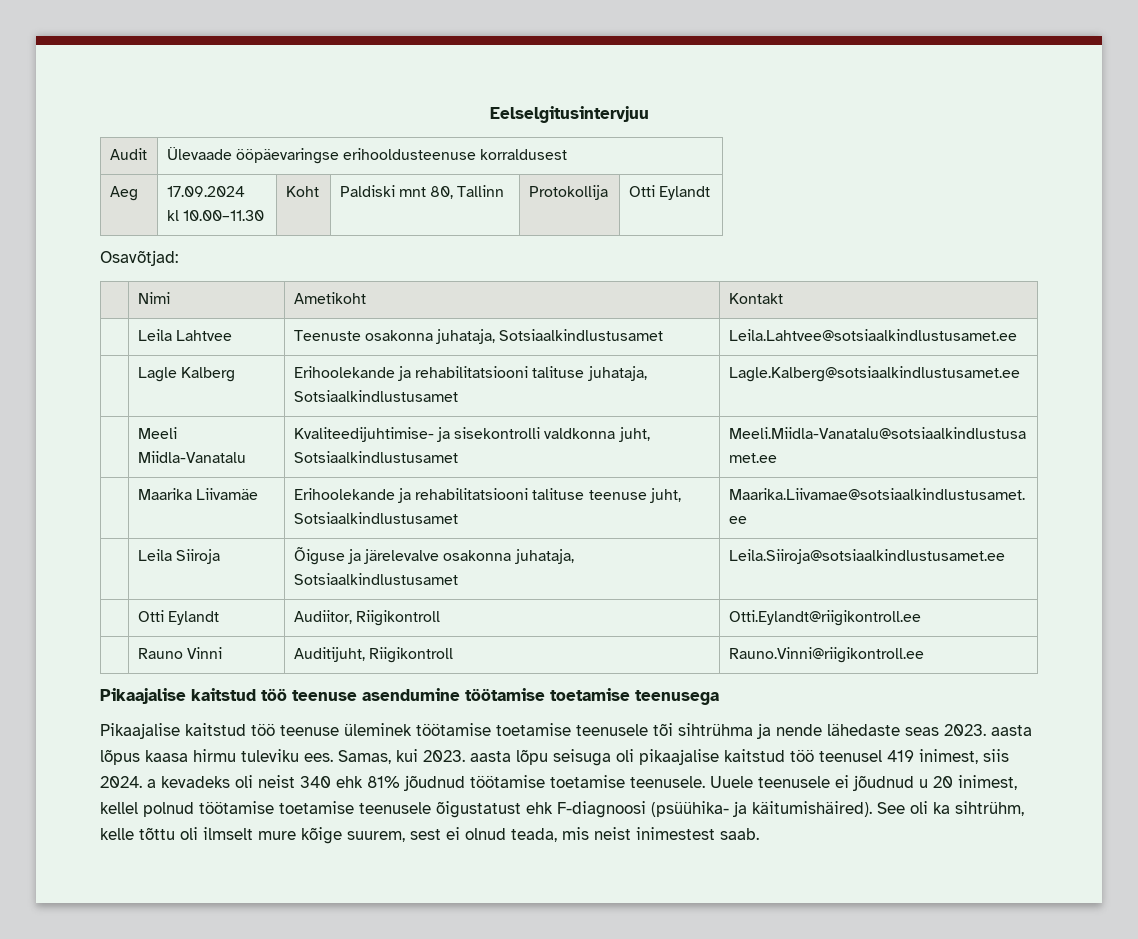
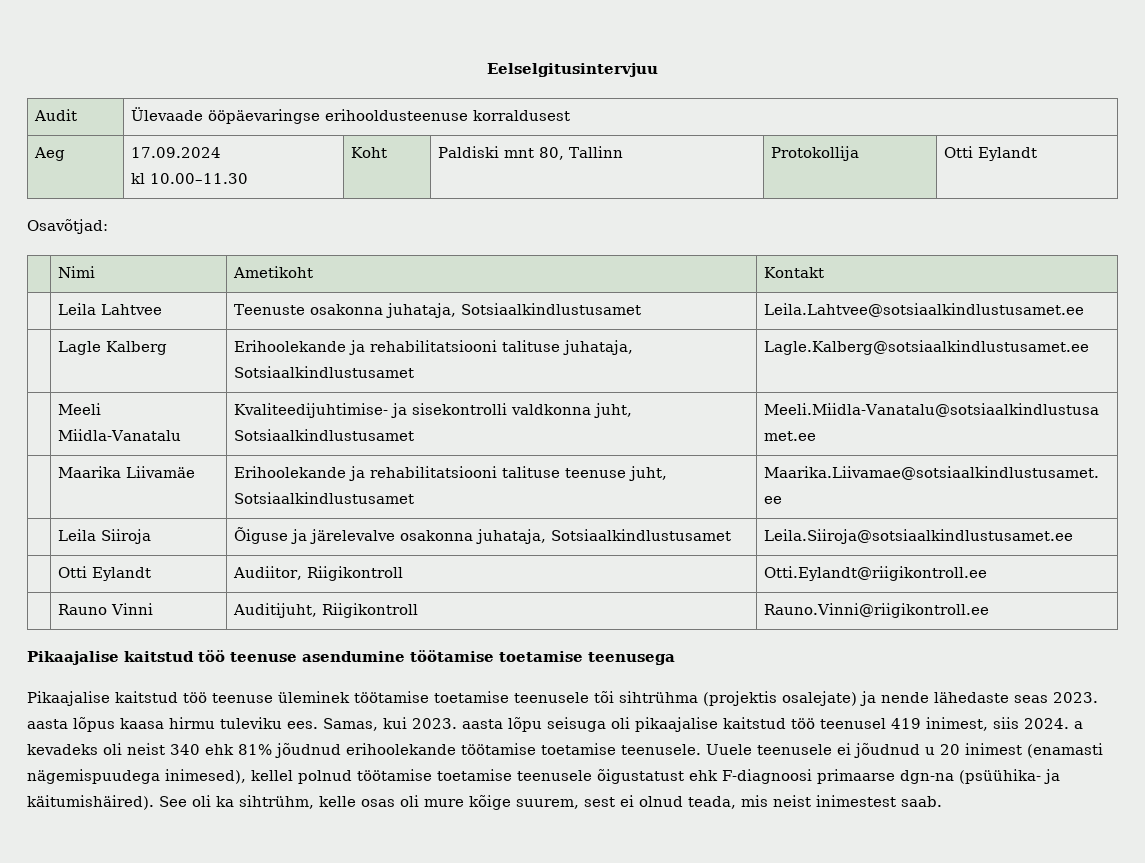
(753, 729) none -> [703,691,857,706] (projektis osalejate)
(465, 783) none -> [346,743,456,755] erihoolekande
[958,775,1017,790] inimest, -> [965,743,1103,758] [27,769,246,784] inimest (enamasti nägemispuudega inimesed),
(646, 809) none -> [817,769,954,784] primaarse dgn-na
[139,827,253,840] tõttu oli ilmselt -> [361,795,419,807] osas oli

